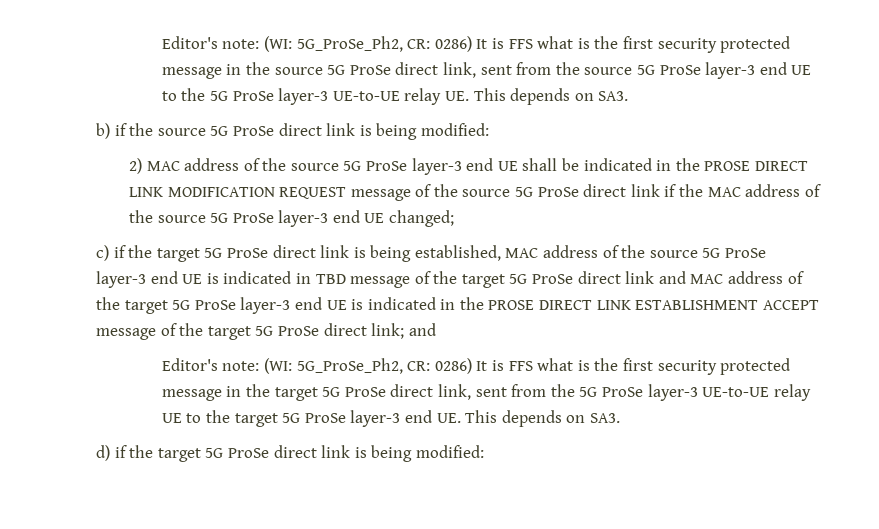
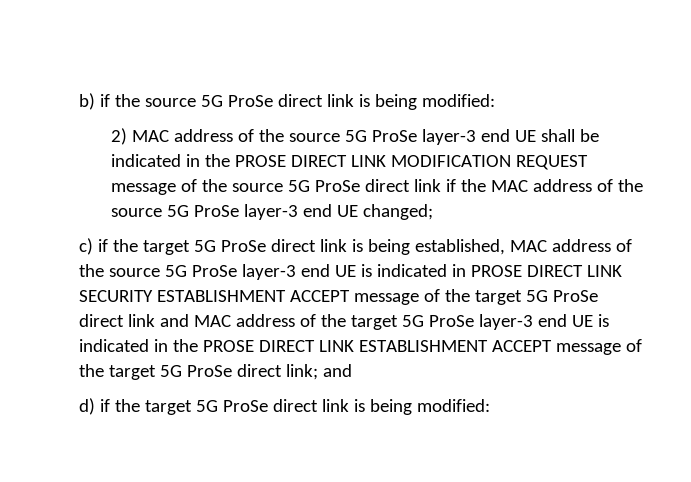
[161,36,791,53] [161,62,812,79] [161,88,629,105] Editor's note: (WI: 5G_ProSe_Ph2, CR: 0286) It is FFS what is the first security protected message in the source 5G ProSe direct link, sent from the source 5G ProSe layer-3 end UE to the 5G ProSe layer-3 UE-to-UE relay UE. This depends on SA3. // -> (79, 101) none
[315,274,346,284] TBD -> [471,265,623,277] [79,290,351,302] PROSE DIRECT LINK SECURITY ESTABLISHMENT ACCEPT
[161,358,791,375] [161,384,811,401] [161,410,620,427] // Editor's note: (WI: 5G_ProSe_Ph2, CR: 0286) It is FFS what is the first security protected message in the target 5G ProSe direct link, sent from the 5G ProSe layer-3 UE-to-UE relay UE to the target 5G ProSe layer-3 end UE. This depends on SA3. -> (353, 370) none

